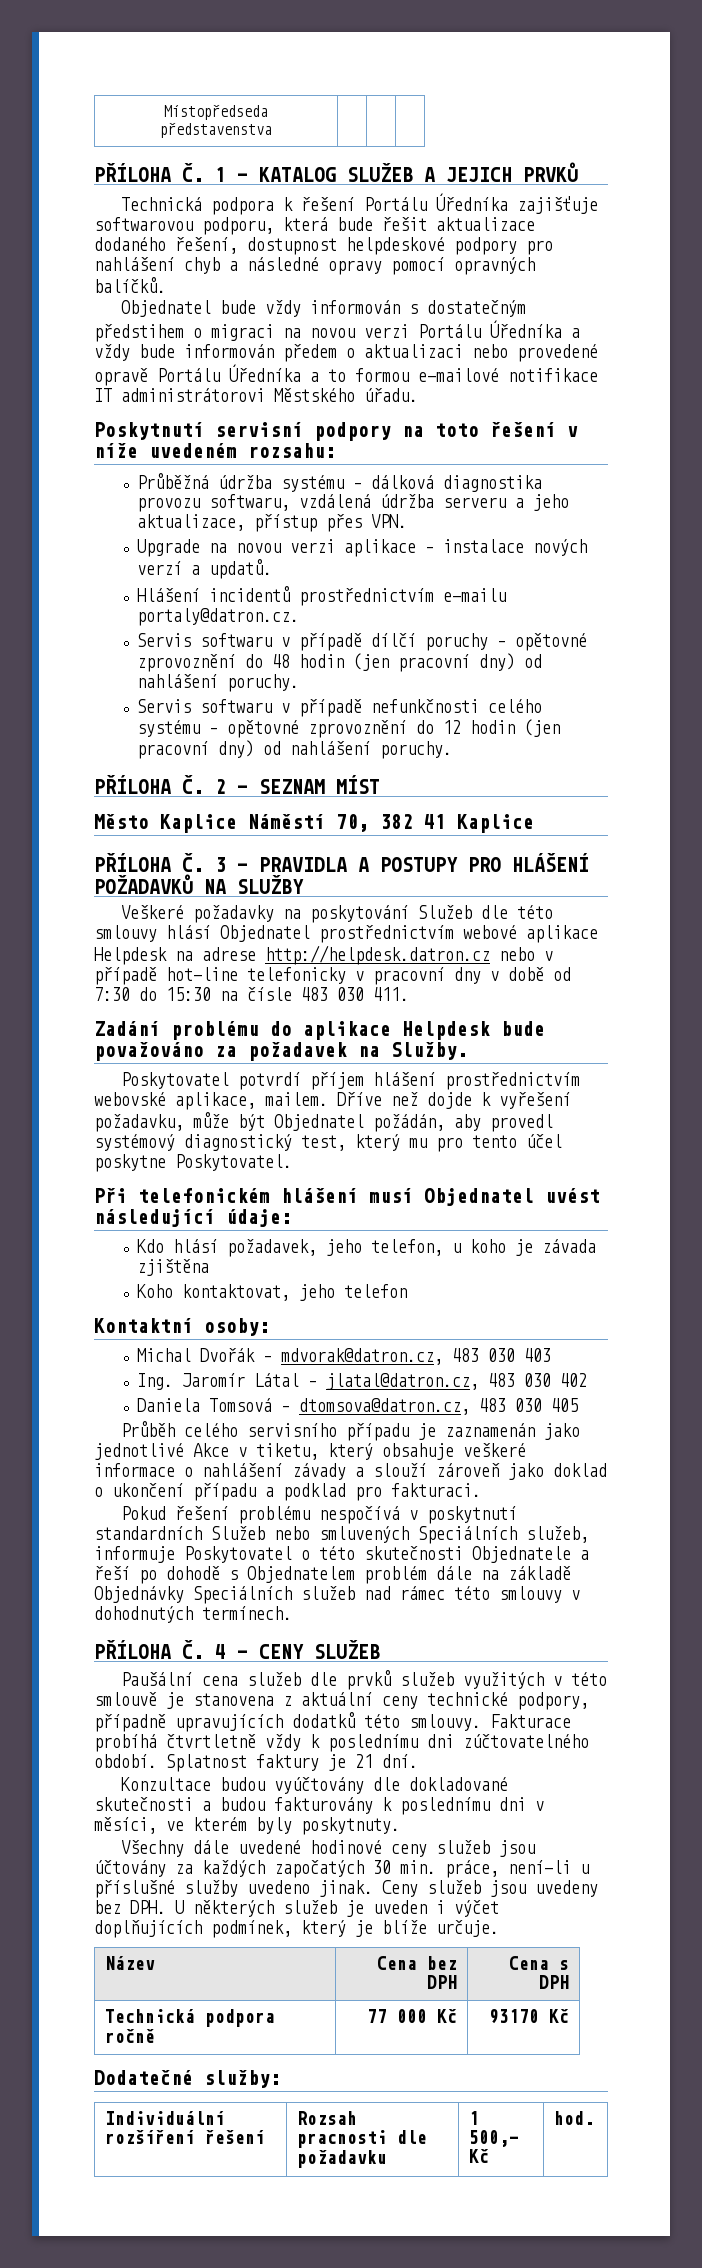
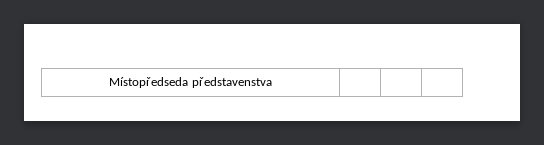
[94,162,578,182] [120,193,598,215] [94,217,535,235] [94,237,553,255] [94,257,535,275] [94,277,166,293] [120,300,526,317] [94,320,580,342] [94,344,598,362] [94,364,598,386] [94,388,418,402] [94,422,578,441] [94,443,336,458] [136,473,542,492] [136,494,569,512] [136,514,407,532] [136,539,587,557] [136,559,272,579] [136,586,506,606] [136,608,299,626] [136,633,587,651] [136,653,542,672] [136,674,299,692] [136,699,542,717] [136,719,560,738] [136,740,452,759] [94,775,380,794] [94,814,534,833] [94,853,589,872] [94,874,304,894] [120,905,553,923] [94,925,598,943] [94,945,553,965] [94,967,571,985] [94,987,409,1001] [94,1021,545,1040] [94,1042,468,1061] [120,1072,580,1090] [94,1092,571,1110] [94,1112,553,1132] [94,1134,562,1152] [94,1154,292,1172] [94,1188,600,1206] [94,1209,292,1227] [136,1239,596,1257] [136,1259,209,1276] [136,1284,407,1301] [94,1318,270,1336] [136,1348,551,1365] [136,1373,587,1390] [136,1398,578,1415] [120,1421,580,1441] [94,1443,526,1460] [94,1463,607,1480] [94,1483,481,1501] [120,1506,517,1524] [94,1526,589,1544] [94,1546,589,1563] [94,1566,571,1584] [94,1586,580,1604] [94,1606,292,1623] [94,1640,380,1659] [120,1670,607,1690] [94,1692,589,1710] [94,1712,571,1732] [94,1734,589,1752] [94,1754,418,1772] [120,1777,508,1794] [94,1797,544,1815] [94,1817,400,1835] [120,1840,535,1857] [94,1860,589,1878] [94,1880,598,1898] [94,1900,499,1917] [94,1920,499,1938] [105,1956,156,1970] [376,1956,457,1970] [426,1975,457,1989] [508,1956,569,1970] [538,1975,569,1989] [105,2009,276,2027] [105,2029,156,2043] [366,2009,457,2023] [488,2009,569,2024] [94,2070,281,2088] [105,2111,226,2125] [105,2130,266,2144] [297,2111,358,2125] [297,2130,428,2148] [297,2150,388,2168] [469,2111,480,2125] [469,2130,520,2147] [469,2149,490,2163] [554,2111,595,2125] // PŘÍLOHA Č. 1 - KATALOG SLUŽEB A JEJICH PRVKŮ // Technická podpora k řešení Portálu Úředníka zajišťuje softwarovou podporu, která bude řešit aktualizace dodaného řešení, dostupnost helpdeskové podpory pro nahlášení chyb a následné opravy pomocí opravných balíčků. // Objednatel bude vždy informován s dostatečným předstihem o migraci na novou verzi Portálu Úředníka a vždy bude informován předem o aktualizaci nebo provedené opravě Portálu Úředníka a to formou e-mailové notifikace IT administrátorovi Městského úřadu. // Poskytnutí servisní podpory na toto řešení v níže uvedeném rozsahu: // Průběžná údržba systému – dálková diagnostika provozu softwaru, vzdálená údržba serveru a jeho aktualizace, přístup přes VPN. // Upgrade na novou verzi aplikace – instalace nových verzí a updatů. // Hlášení incidentů prostřednictvím e-mailu portaly@datron.cz. // Servis softwaru v případě dílčí poruchy – opětovné zprovoznění do 48 hodin (jen pracovní dny) od nahlášení poruchy. // Servis softwaru v případě nefunkčnosti celého systému – opětovné zprovoznění do 12 hodin (jen pracovní dny) od nahlášení poruchy. // PŘÍLOHA Č. 2 – SEZNAM MÍST // Město Kaplice Náměstí 70, 382 41 Kaplice // PŘÍLOHA Č. 3 – PRAVIDLA A POSTUPY PRO HLÁŠENÍ POŽADAVKŮ NA SLUŽBY // Veškeré požadavky na poskytování Služeb dle této smlouvy hlásí Objednatel prostřednictvím webové aplikace Helpdesk na adrese http://helpdesk.datron.cz nebo v případě hot-line telefonicky v pracovní dny v době od 7:30 do 15:30 na čísle 483 030 411. // Zadání problému do aplikace Helpdesk bude považováno za požadavek na Služby. // Poskytovatel potvrdí příjem hlášení prostřednictvím webovské aplikace, mailem. Dříve než dojde k vyřešení požadavku, může být Objednatel požádán, aby provedl systémový diagnostický test, který mu pro tento účel poskytne Poskytovatel. // Při telefonickém hlášení musí Objednatel uvést následující údaje: // Kdo hlásí požadavek, jeho telefon, u koho je závada zjištěna // Koho kontaktovat, jeho telefon // Kontaktní osoby: // Michal Dvořák – mdvorak@datron.cz, 483 030 403 // Ing. Jaromír Látal – jlatal@datron.cz, 483 030 402 // Daniela Tomsová – dtomsova@datron.cz, 483 030 405 // Průběh celého servisního případu je zaznamenán jako jednotlivé Akce v tiketu, který obsahuje veškeré informace o nahlášení závady a slouží zároveň jako doklad o ukončení případu a podklad pro fakturaci. // Pokud řešení problému nespočívá v poskytnutí standardních Služeb nebo smluvených Speciálních služeb, informuje Poskytovatel o této skutečnosti Objednatele a řeší po dohodě s Objednatelem problém dále na základě Objednávky Speciálních služeb nad rámec této smlouvy v dohodnutých termínech. // PŘÍLOHA Č. 4 – CENY SLUŽEB // Paušální cena služeb dle prvků služeb využitých v této smlouvě je stanovena z aktuální ceny technické podpory, případně upravujících dodatků této smlouvy. Fakturace probíhá čtvrtletně vždy k poslednímu dni zúčtovatelného období. Splatnost faktury je 21 dní. // Konzultace budou vyúčtovány dle dokladované skutečnosti a budou fakturovány k poslednímu dni v měsíci, ve kterém byly poskytnuty. // Všechny dále uvedené hodinové ceny služeb jsou účtovány za každých započatých 30 min. práce, není-li u příslušné služby uvedeno jinak. Ceny služeb jsou uvedeny bez DPH. U některých služeb je uveden i výčet doplňujících podmínek, který je blíže určuje. // Název | Cena bez DPH | Cena s DPH // Technická podpora ročně | 77 000 Kč | 93170 Kč // Dodatečné služby: // Individuální rozšíření řešení | Rozsah pracnosti dle požadavku | 1 500,- Kč | hod. -> (272, 82) none

